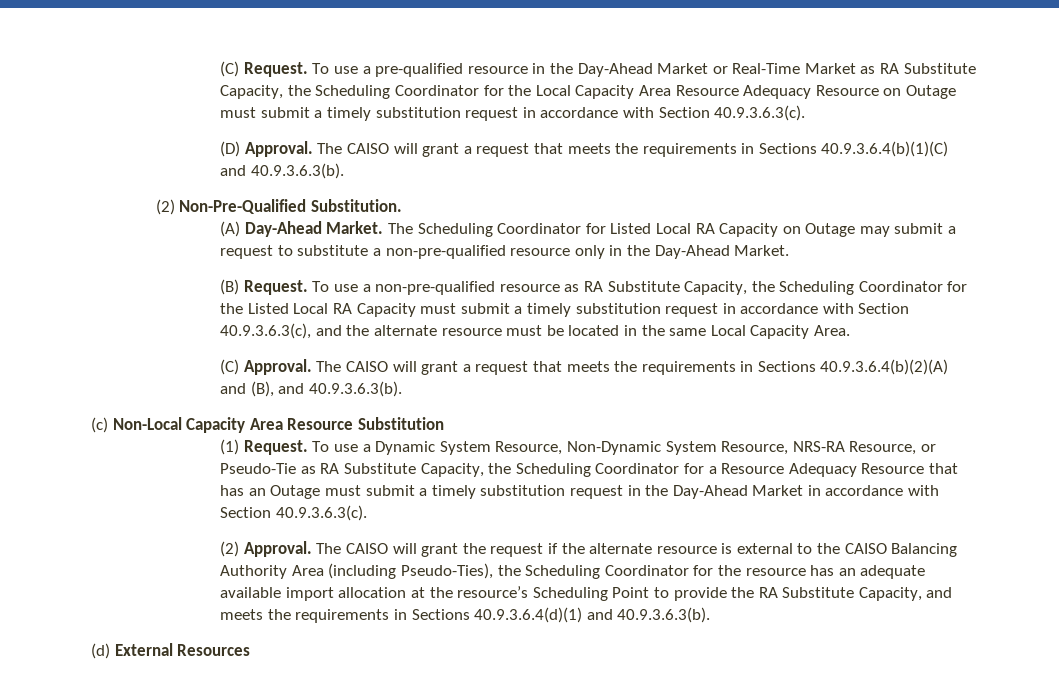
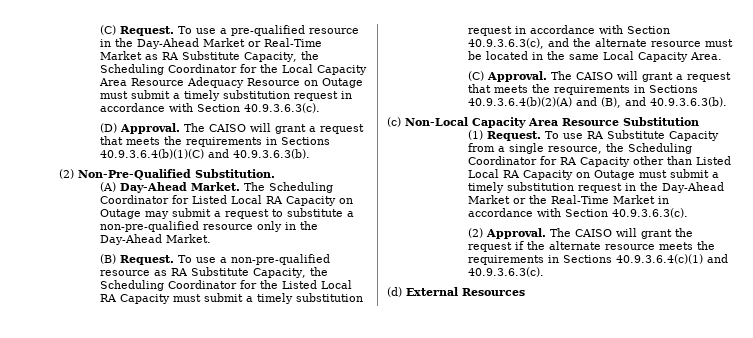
[362,441,936,455] [220,463,958,477] [220,485,266,496] a Dynamic System Resource, Non-Dynamic System Resource, NRS-RA Resource, or Pseudo-Tie as RA Substitute Capacity, the Scheduling Coordinator for a Resource Adequacy Resource that has an -> [586,130,719,141] [467,143,692,154] [467,156,731,167] [467,169,590,180] RA Substitute Capacity from a single resource, the Scheduling Coordinator for RA Capacity other than Listed Local RA Capacity on
(804, 490) none -> [512,195,655,204] or the Real-Time Market
[721,543,958,557] [220,563,926,579] [220,586,953,601] [220,607,711,623] is external to the CAISO Balancing Authority Area (including Pseudo-Ties), the Scheduling Coordinator for the resource has an adequate available import allocation at the resource’s Scheduling Point to provide the RA Substitute Capacity, and meets the requirements in Sections 40.9.3.6.4(d)(1) and 40.9.3.6.3(b). -> [658,241,715,250] [467,254,728,265] [467,267,544,277] meets the requirements in Sections 40.9.3.6.4(c)(1) and 40.9.3.6.3(c).

